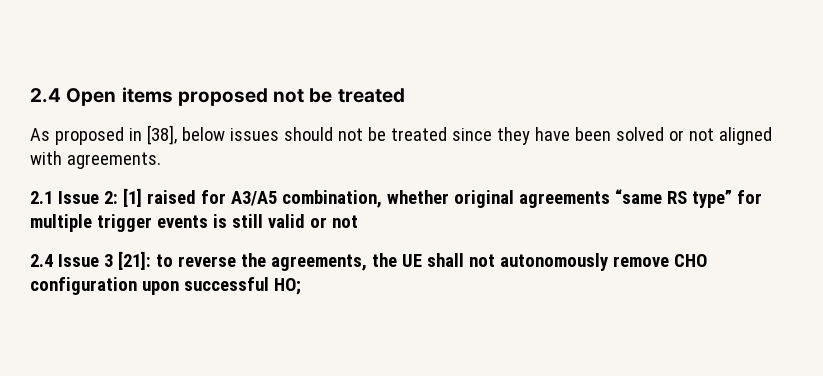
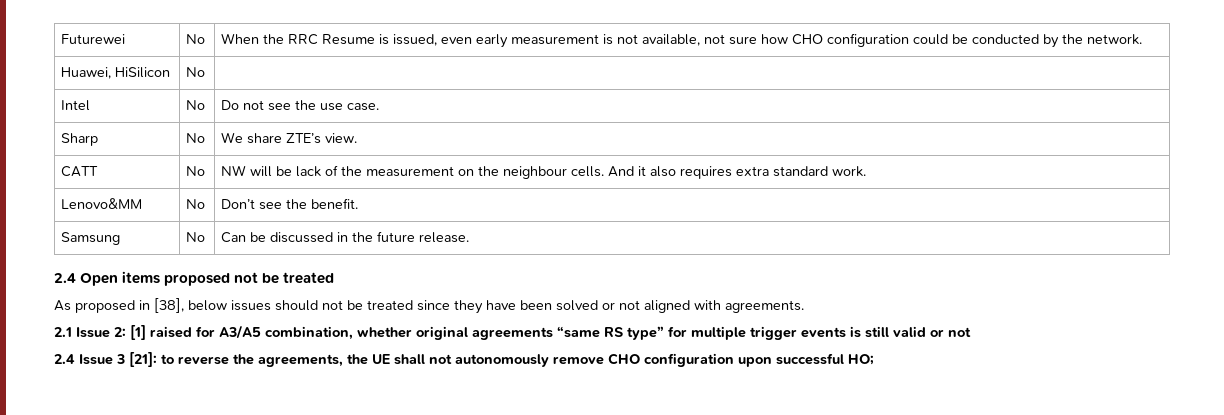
(30, 95) none -> [61,34,126,44] [186,34,206,44] [221,33,1143,48] [61,67,171,79] [186,67,206,77] [61,100,91,111] [186,100,206,110] [221,100,380,111] [61,133,99,146] [186,133,206,143] [221,132,358,144] [61,166,99,177] [186,166,206,176] [221,165,867,179] [61,198,143,209] [186,199,206,209] [221,198,359,210] [61,232,121,245] [186,232,206,242] [221,231,470,243] Futurewei | No | When the RRC Resume is issued, even early measurement is not available, not sure how CHO configuration could be conducted by the network. // Huawei, HiSilicon | No | // Intel | No | Do not see the use case. // Sharp | No | We share ZTE’s view. // CATT | No | NW will be lack of the measurement on the neighbour cells. And it also requires extra standard work. // Lenovo&MM | No | Don’t see the benefit. // Samsung | No | Can be discussed in the future release. //

